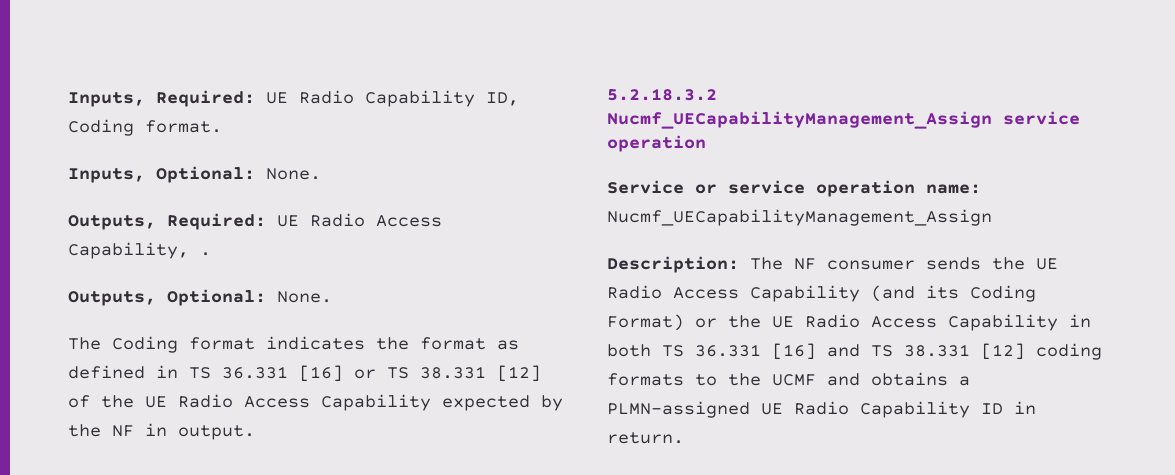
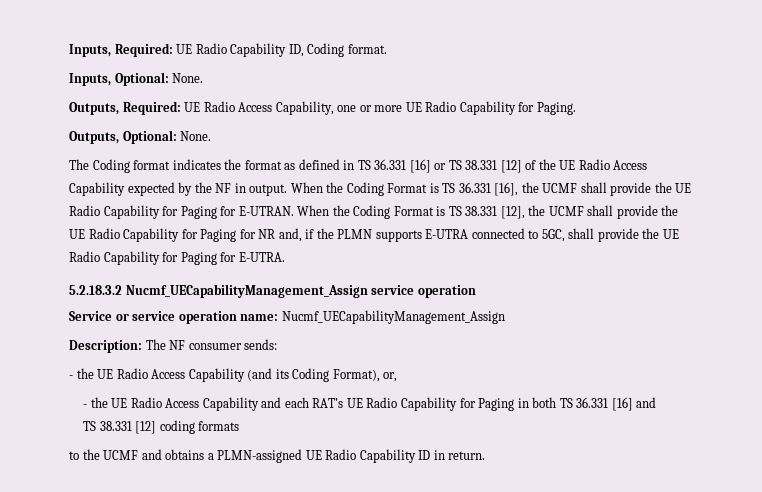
[200,252,211,256] . -> [337,101,576,115] one or more UE Radio Capability for Paging.
(255, 432) none -> [290,182,692,196] [69,205,679,219] [69,228,679,242] [69,251,285,265] When the Coding Format is TS 36.331 [16], the UCMF shall provide the UE Radio Capability for Paging for E-UTRAN. When the Coding Format is TS 38.331 [12], the UCMF shall provide the UE Radio Capability for Paging for NR and, if the PLMN supports E-UTRA connected to 5GC, shall provide the UE Radio Capability for Paging for E-UTRA.
[926,257,981,270] sends -> [244,339,278,350] [69,375,73,379] sends: // -
[607,314,1058,331] Format) or the UE Radio Access Capability -> [332,369,398,382] [83,397,515,411] Format), or, // - the UE Radio Access Capability and each RAT’s UE Radio Capability for Paging
(860, 350) none -> (657, 402) //
(684, 379) none -> (240, 426) //

